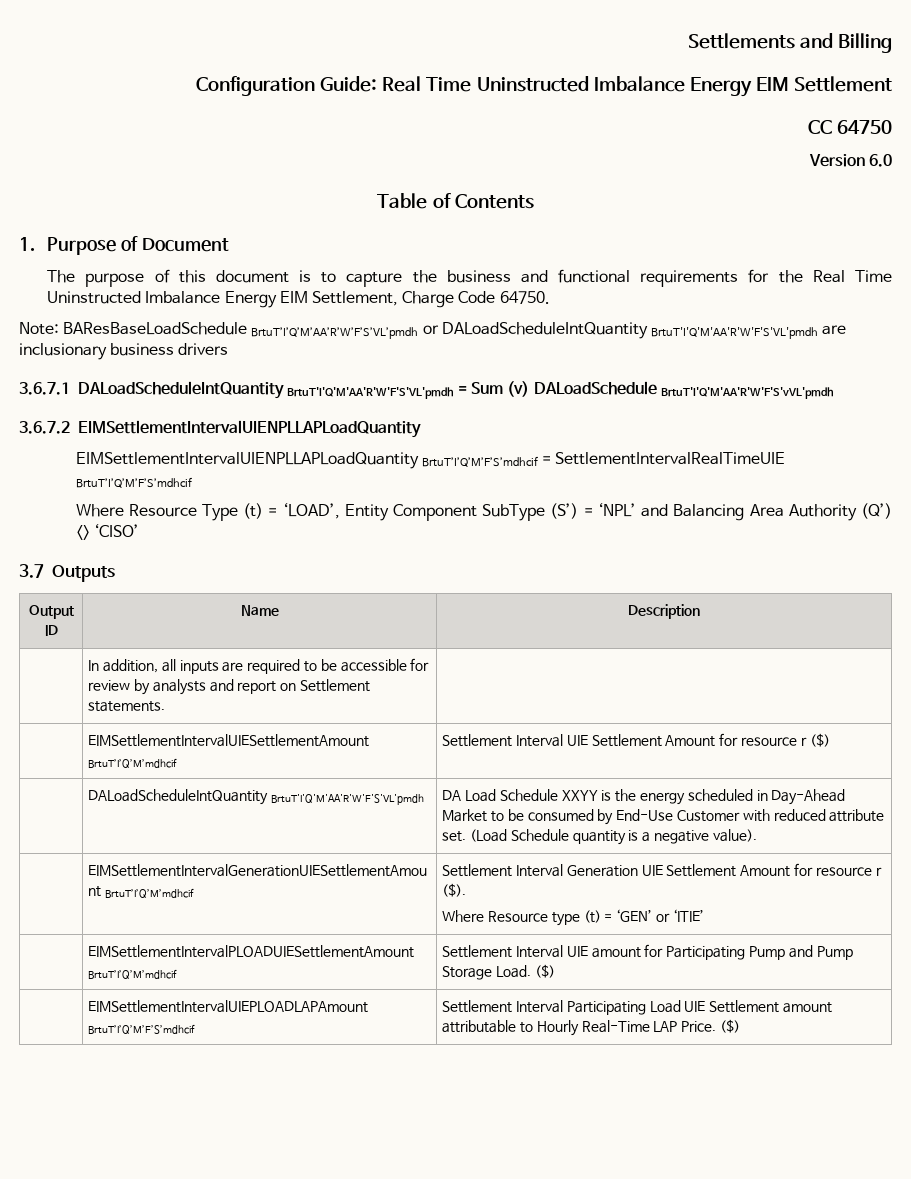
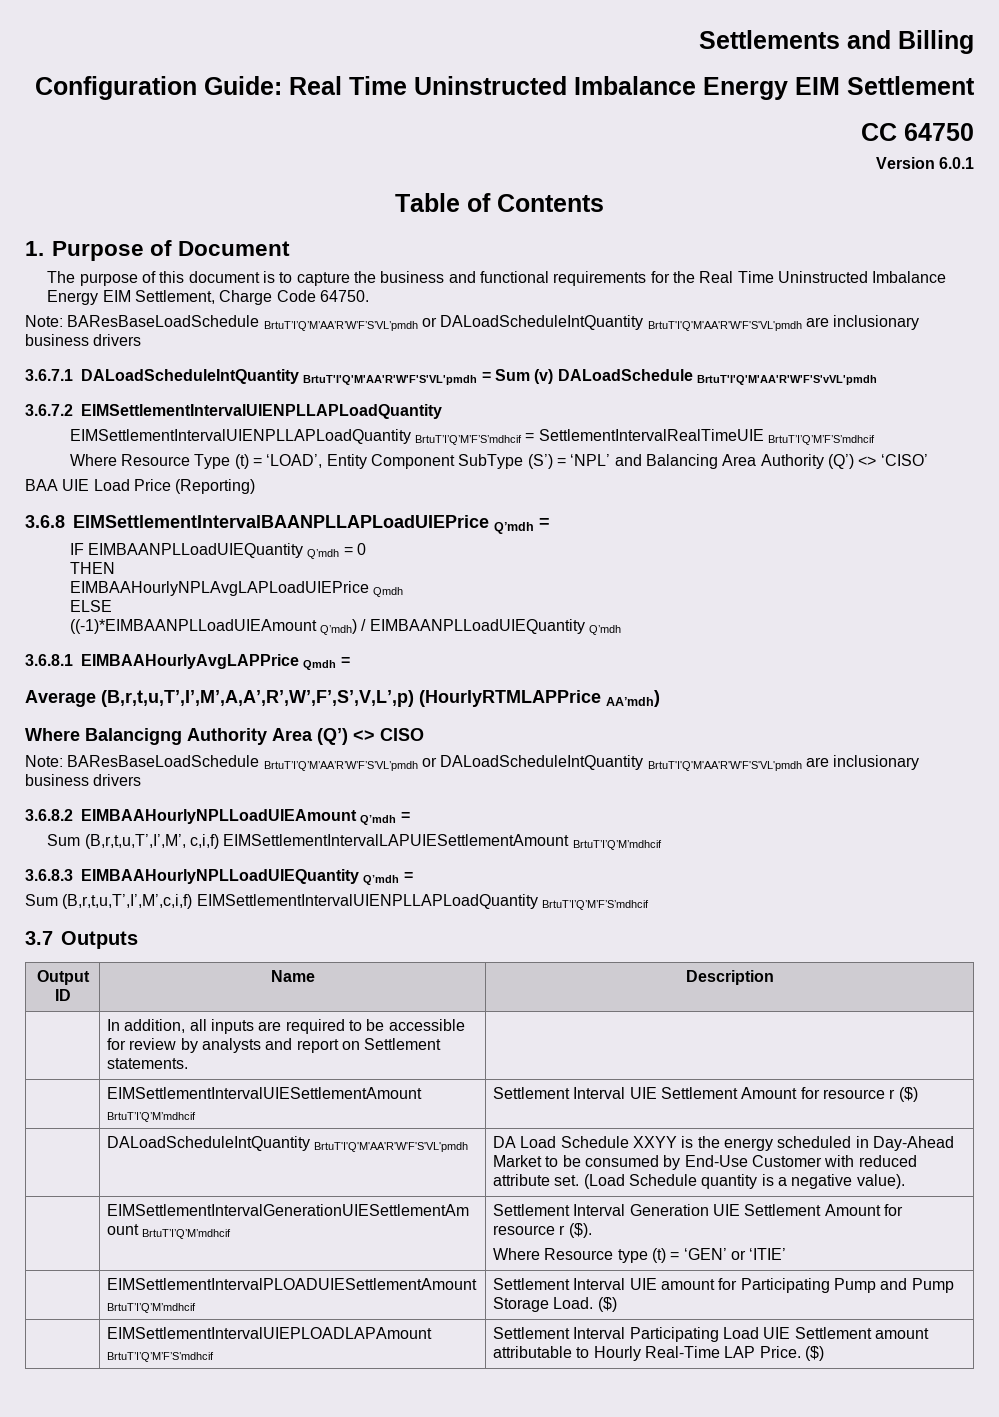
[869,154,892,167] 6.0 -> [939,157,975,169] 6.0.1
(139, 530) none -> [25,479,256,494] [25,515,550,534] [69,543,367,559] [69,562,115,574] [69,581,404,597] [69,600,112,612] [69,619,622,635] [25,654,350,670] [25,690,660,707] [25,728,424,745] [25,755,920,771] [25,774,142,786] [25,809,410,825] [47,834,662,850] [25,869,413,885] [25,894,649,910] // BAA UIE Load Price (Reporting) // 3.6.8 EIMSettlementIntervalBAANPLLAPLoadUIEPrice Q’mdh = // IF EIMBAANPLLoadUIEQuantity Q’mdh = 0 // THEN // EIMBAAHourlyNPLAvgLAPLoadUIEPrice Qmdh // ELSE // ((-1)*EIMBAANPLLoadUIEAmount Q’mdh) / EIMBAANPLLoadUIEQuantity Q’mdh // 3.6.8.1 EIMBAAHourlyAvgLAPPrice Qmdh = // Average (B,r,t,u,T’,I’,M’,A,A’,R’,W’,F’,S’,V,L’,p) (HourlyRTMLAPPrice AA’mdh) // Where Balancigng Authority Area (Q’) <> CISO // Note: BAResBaseLoadSchedule BrtuT’I’Q’M’AA’R’W’F’S’VL’pmdh or DALoadScheduleIntQuantity BrtuT'I'Q'M'AA'R'W'F'S'VL'pmdh are inclusionary business drivers // 3.6.8.2 EIMBAAHourlyNPLLoadUIEAmount Q’mdh = // Sum (B,r,t,u,T’,I’,M’, c,i,f) EIMSettlementIntervalLAPUIESettlementAmount BrtuT’I’Q’M’mdhcif // 3.6.8.3 EIMBAAHourlyNPLLoadUIEQuantity Q’mdh = // Sum (B,r,t,u,T’,I’,M’,c,i,f) EIMSettlementIntervalUIENPLLAPLoadQuantity BrtuT’I’Q’M’F’S’mdhcif

